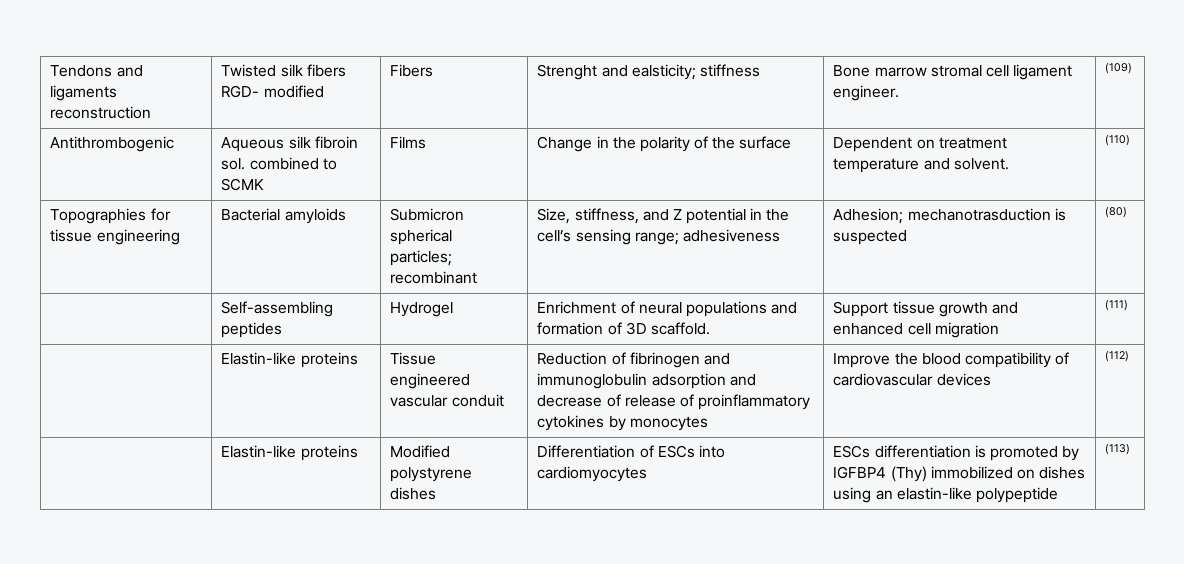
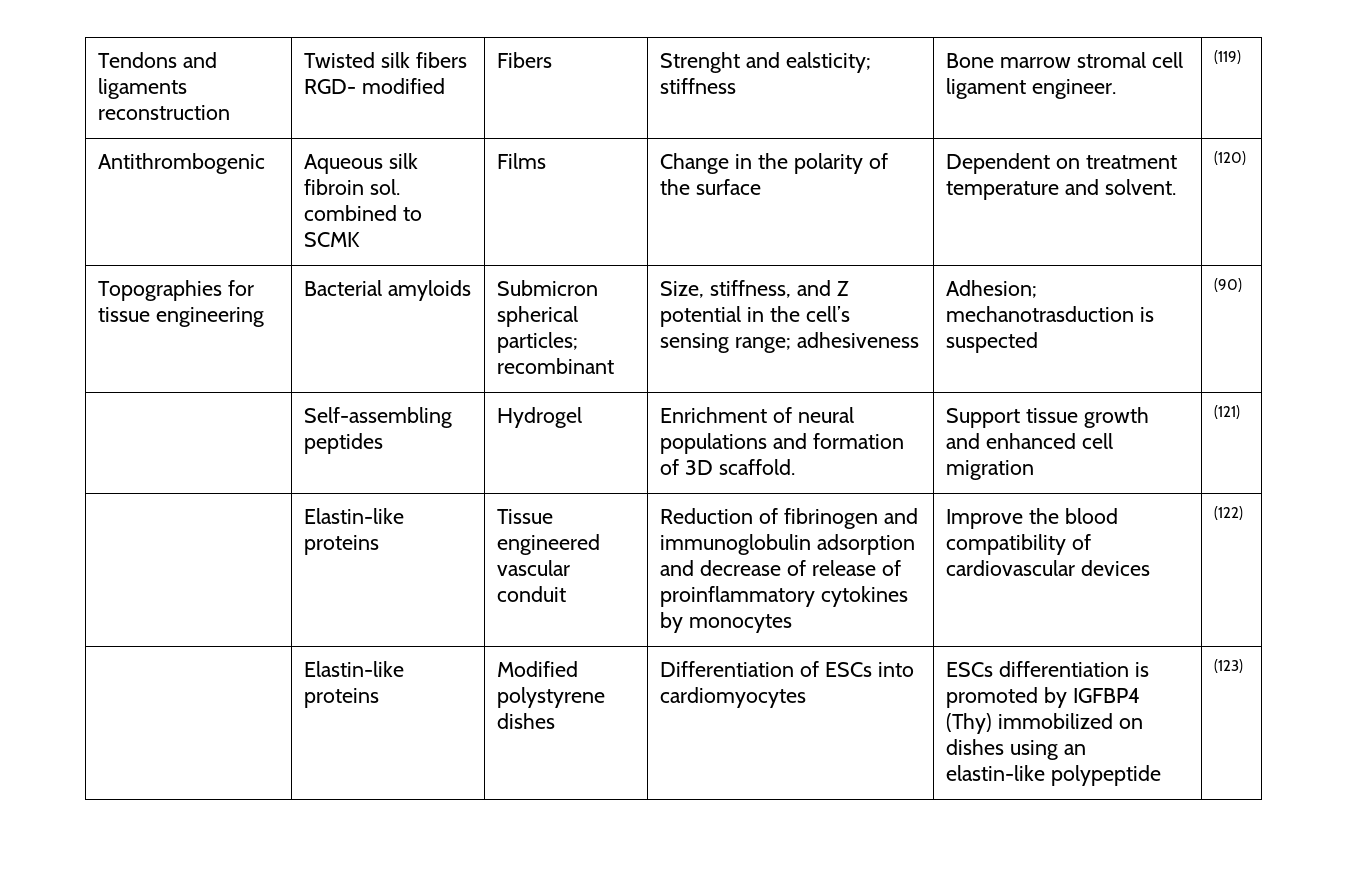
[1105,62,1133,74] (109) -> [1214,50,1242,64] (119)
[1105,134,1131,146] (110) -> [1214,151,1247,165] (120)
[1105,206,1128,218] (80) -> [1214,278,1243,292] (90)
[1105,299,1129,311] (111) -> [1214,405,1241,419] (121)
[1105,350,1130,362] (112) -> [1214,506,1244,520] (122)
[1105,443,1131,455] (113) -> [1214,659,1244,673] (123)

